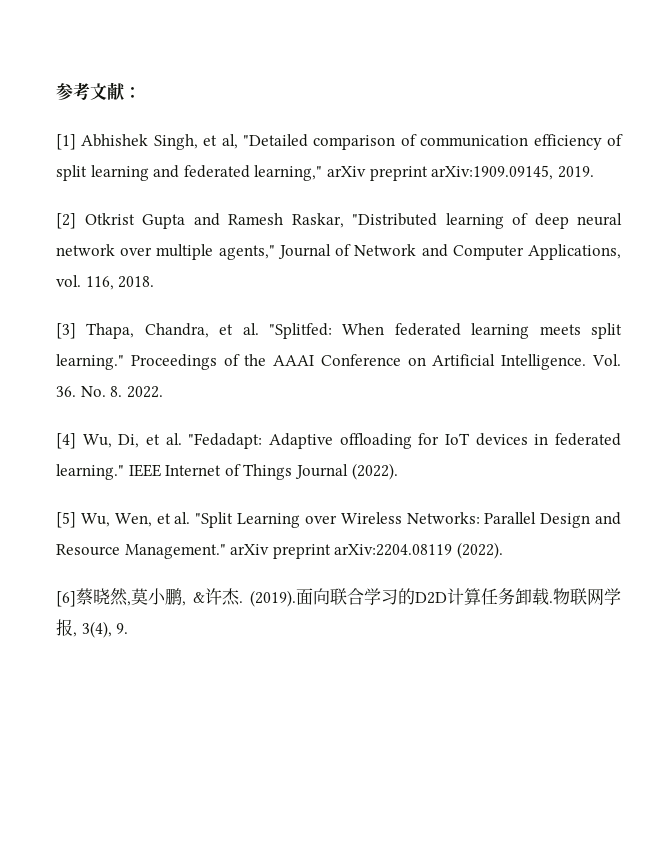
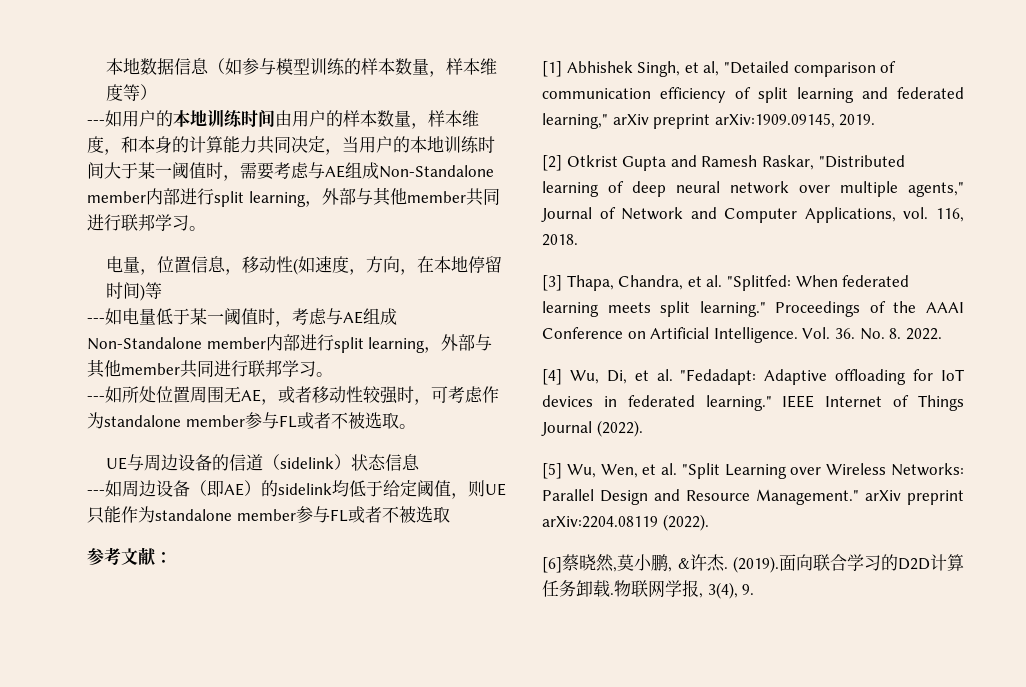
(56, 91) none -> [106,58,498,77] [106,84,158,101] [87,110,479,129] [87,136,495,155] [87,162,494,181] [87,187,500,207] [87,214,206,231] [106,256,503,275] [106,282,163,301] [87,308,397,327] [87,334,493,353] [87,359,333,378] [87,386,499,405] [87,412,416,429] [106,454,421,471] [87,480,506,499] [87,506,450,524] 本地数据信息（如参与模型训练的样本数量，样本维度等） // ---如用户的本地训练时间由用户的样本数量，样本维度，和本身的计算能力共同决定，当用户的本地训练时间大于某一阈值时，需要考虑与AE组成Non-Standalone member内部进行split learning，外部与其他member共同进行联邦学习。 // 电量，位置信息，移动性(如速度，方向，在本地停留时间)等 // ---如电量低于某一阈值时，考虑与AE组成Non-Standalone member内部进行split learning，外部与其他member共同进行联邦学习。 // ---如所处位置周围无AE，或者移动性较强时，可考虑作为standalone member参与FL或者不被选取。 // UE与周边设备的信道（sidelink）状态信息 // ---如周边设备（即AE）的sidelink均低于给定阈值，则UE只能作为standalone member参与FL或者不被选取 //

